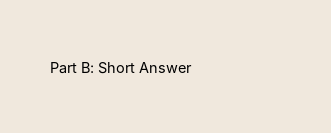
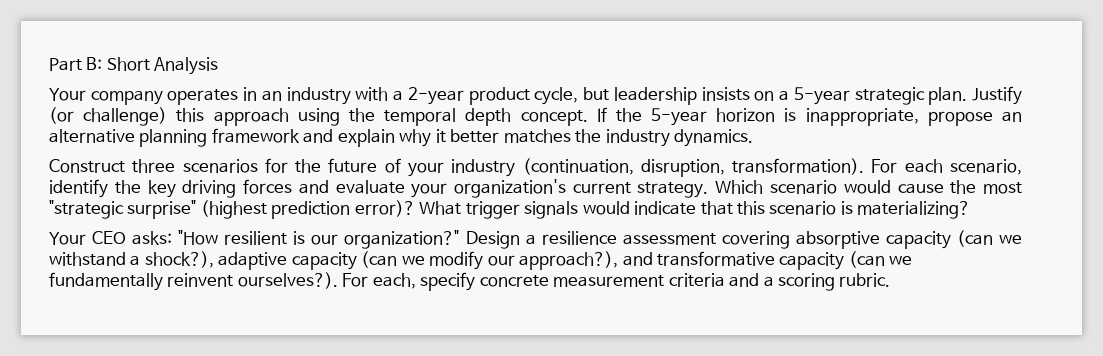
[139,62,192,73] Answer -> [154,57,219,75] [49,86,1023,105] [49,107,1023,126] [49,128,753,147] [49,158,1022,177] [49,179,1022,198] [49,200,971,219] [49,230,1022,249] [49,251,913,270] [49,272,891,291] Analysis // Your company operates in an industry with a 2-year product cycle, but leadership insists on a 5-year strategic plan. Justify (or challenge) this approach using the temporal depth concept. If the 5-year horizon is inappropriate, propose an alternative planning framework and explain why it better matches the industry dynamics. // Construct three scenarios for the future of your industry (continuation, disruption, transformation). For each scenario, identify the key driving forces and evaluate your organization's current strategy. Which scenario would cause the most "strategic surprise" (highest prediction error)? What trigger signals would indicate that this scenario is materializing? // Your CEO asks: "How resilient is our organization?" Design a resilience assessment covering absorptive capacity (can we withstand a shock?), adaptive capacity (can we modify our approach?), and transformative capacity (can we fundamentally reinvent ourselves?). For each, specify concrete measurement criteria and a scoring rubric.

